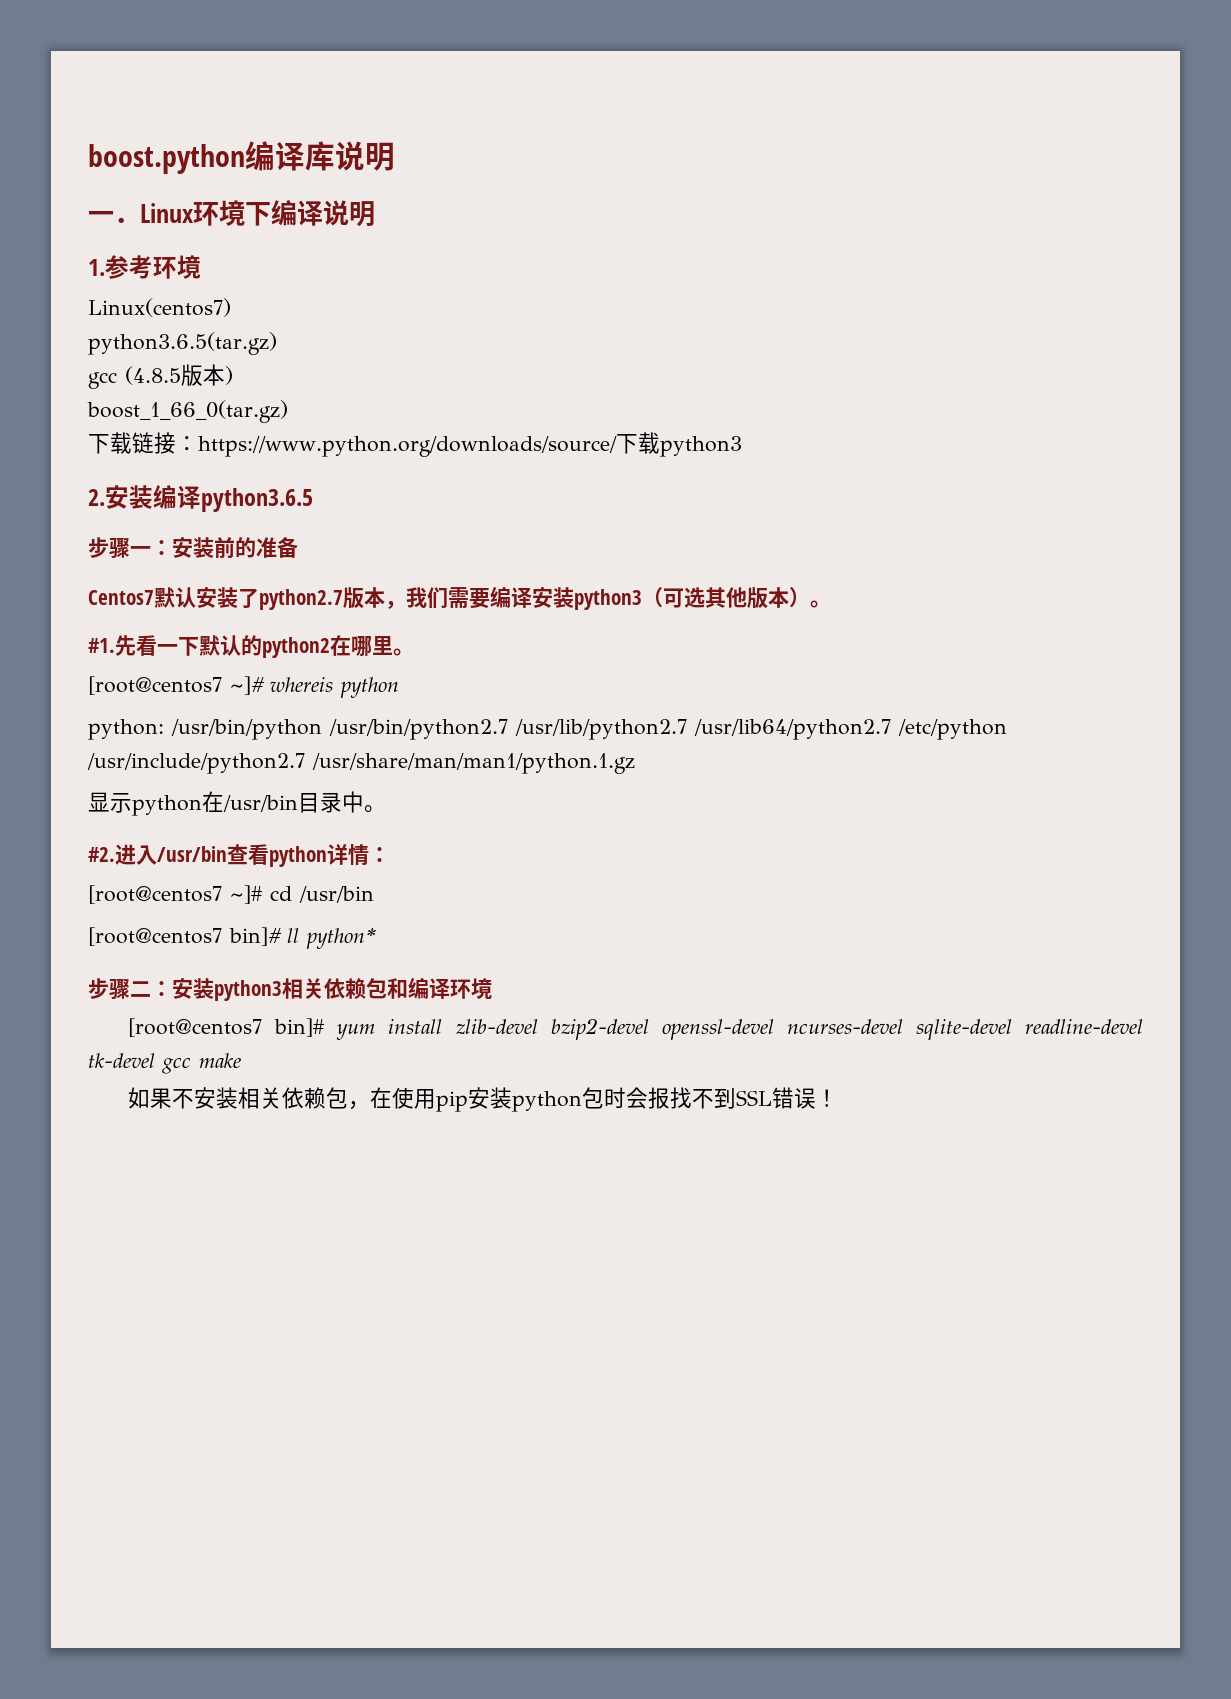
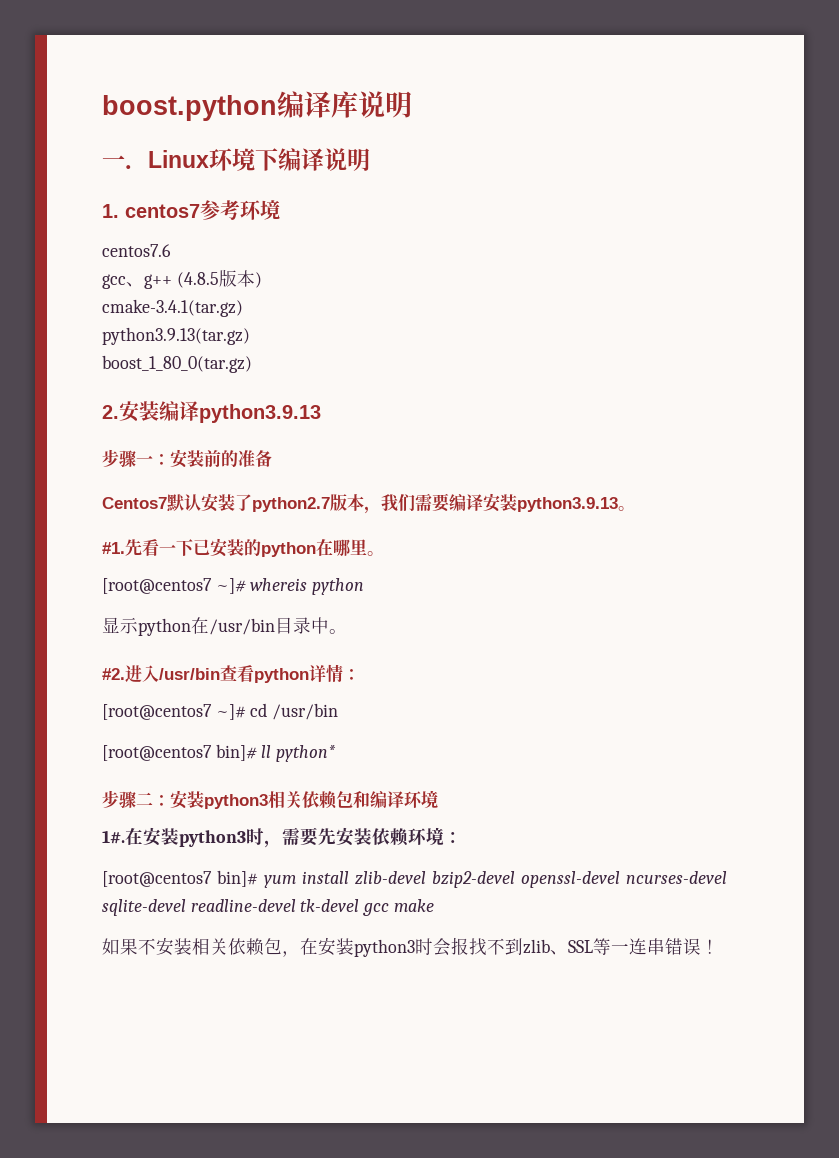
(105, 267) none -> [125,204,200,218] centos7
[88,298,231,317] [88,332,277,355] [88,372,117,389] Linux(centos7) // python3.6.5(tar.gz) // gcc -> [102,244,171,257] [102,274,172,289] centos7.6 // gcc、g++
[87,400,288,423] [88,432,742,457] boost_1_66_0(tar.gz) // 下载链接：https://www.python.org/downloads/source/下载python3 -> [102,299,243,317] [102,327,250,345] [102,355,252,373] cmake-3.4.1(tar.gz) // python3.9.13(tar.gz) // boost_1_80_0(tar.gz)
[201,488,313,512] python3.6.5 -> [199,404,321,423] python3.9.13
[574,587,810,610] python3（可选其他版本） -> [517,497,618,512] python3.9.13
[199,635,330,658] 默认的python2 -> [193,538,316,557] 已安装的python
[88,719,1007,740] [87,753,635,774] // python: /usr/bin/python /usr/bin/python2.7 /usr/lib/python2.7 /usr/lib64/python2.7 /etc/python /usr/include/python2.7 /usr/share/man/man1/python.1.gz -> (365, 586) none
(492, 988) none -> [102,827,462,848] // 1#.在安装python3时，需要先安装依赖环境：
[392,1087,773,1112] 使用pip安装python包时会报找不到SSL -> [318,937,665,957] 安装python3时会报找不到zlib、SSL等一连串

